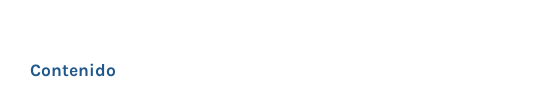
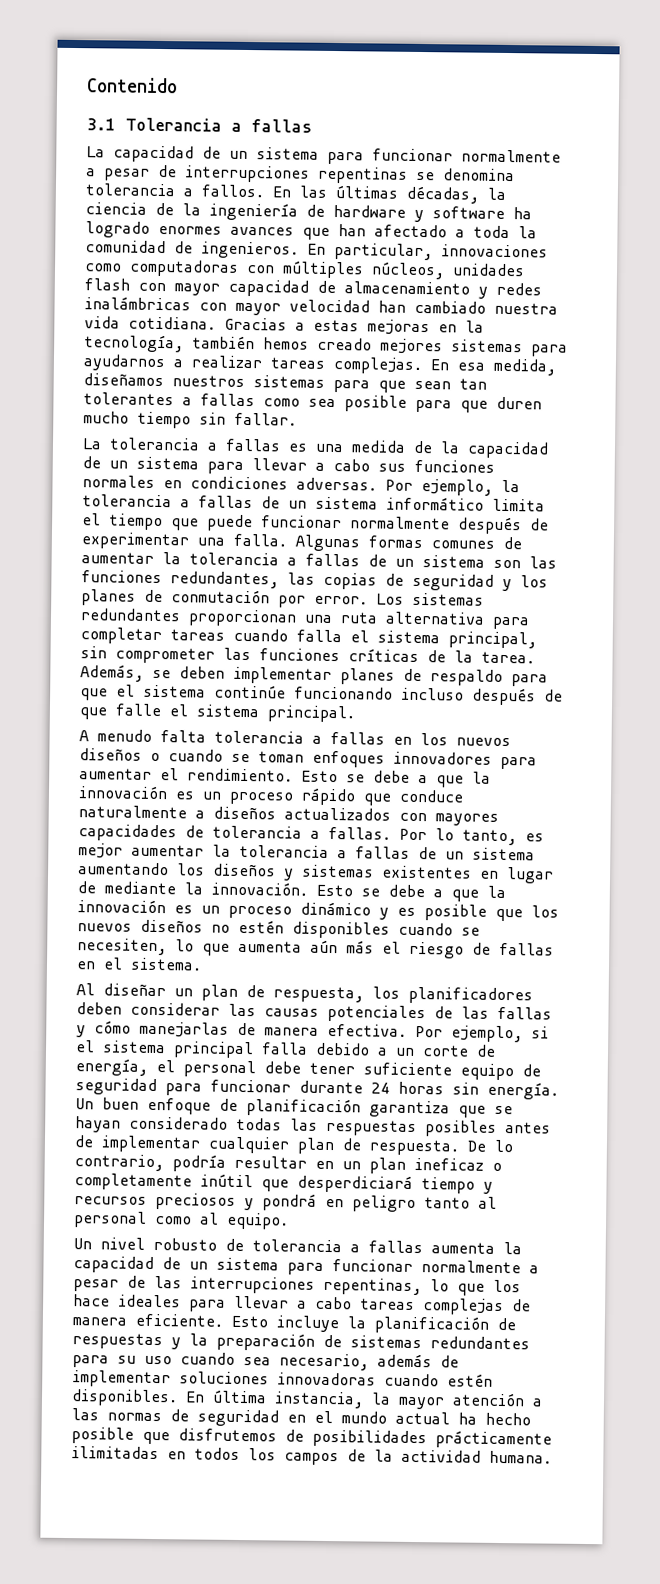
(116, 70) none -> [86,117,312,133] [86,145,561,165] [86,164,515,184] [85,183,506,204] [85,202,532,223] [85,221,537,240] [85,240,548,261] [84,259,525,280] [84,278,542,299] [84,296,558,316] [84,316,484,336] [84,334,568,357] [83,354,556,376] [83,373,487,393] [83,392,542,413] [83,411,297,429] [82,437,549,459] [82,456,495,474] [82,475,520,496] [82,494,545,512] [82,513,549,535] [81,532,522,552] [81,552,557,569] [81,570,548,592] [81,589,484,608] [80,608,530,630] [80,627,537,649] [80,646,535,664] [80,664,548,687] [80,684,563,706] [79,703,355,723] [79,729,511,747] [79,748,537,770] [79,768,491,788] [78,785,464,806] [78,805,499,826] [78,824,544,846] [78,843,535,861] [78,862,554,884] [77,881,506,902] [77,899,559,922] [77,919,480,939] [77,938,554,959] [76,957,202,971] [76,983,533,1005] [76,1002,552,1023] [76,1020,549,1043] [75,1040,496,1059] [75,1058,541,1081] [75,1078,559,1100] [75,1097,513,1118] [75,1116,551,1137] [74,1135,514,1156] [74,1154,502,1174] [74,1173,493,1194] [74,1193,497,1213] [73,1211,289,1230] [73,1237,522,1255] [73,1256,539,1275] [73,1275,521,1296] [73,1294,531,1316] [72,1313,516,1334] [72,1332,530,1351] [72,1352,459,1371] [72,1370,493,1388] [71,1389,543,1410] [71,1408,531,1427] [71,1427,552,1449] [71,1446,552,1466] // 3.1 Tolerancia a fallas // La capacidad de un sistema para funcionar normalmente a pesar de interrupciones repentinas se denomina tolerancia a fallos. En las últimas décadas, la ciencia de la ingeniería de hardware y software ha logrado enormes avances que han afectado a toda la comunidad de ingenieros. En particular, innovaciones como computadoras con múltiples núcleos, unidades flash con mayor capacidad de almacenamiento y redes inalámbricas con mayor velocidad han cambiado nuestra vida cotidiana. Gracias a estas mejoras en la tecnología, también hemos creado mejores sistemas para ayudarnos a realizar tareas complejas. En esa medida, diseñamos nuestros sistemas para que sean tan tolerantes a fallas como sea posible para que duren mucho tiempo sin fallar. // La tolerancia a fallas es una medida de la capacidad de un sistema para llevar a cabo sus funciones normales en condiciones adversas. Por ejemplo, la tolerancia a fallas de un sistema informático limita el tiempo que puede funcionar normalmente después de experimentar una falla. Algunas formas comunes de aumentar la tolerancia a fallas de un sistema son las funciones redundantes, las copias de seguridad y los planes de conmutación por error. Los sistemas redundantes proporcionan una ruta alternativa para completar tareas cuando falla el sistema principal, sin comprometer las funciones críticas de la tarea. Además, se deben implementar planes de respaldo para que el sistema continúe funcionando incluso después de que falle el sistema principal. // A menudo falta tolerancia a fallas en los nuevos diseños o cuando se toman enfoques innovadores para aumentar el rendimiento. Esto se debe a que la innovación es un proceso rápido que conduce naturalmente a diseños actualizados con mayores capacidades de tolerancia a fallas. Por lo tanto, es mejor aumentar la tolerancia a fallas de un sistema aumentando los diseños y sistemas existentes en lugar de mediante la innovación. Esto se debe a que la innovación es un proceso dinámico y es posible que los nuevos diseños no estén disponibles cuando se necesiten, lo que aumenta aún más el riesgo de fallas en el sistema. // Al diseñar un plan de respuesta, los planificadores deben considerar las causas potenciales de las fallas y cómo manejarlas de manera efectiva. Por ejemplo, si el sistema principal falla debido a un corte de energía, el personal debe tener suficiente equipo de seguridad para funcionar durante 24 horas sin energía. Un buen enfoque de planificación garantiza que se hayan considerado todas las respuestas posibles antes de implementar cualquier plan de respuesta. De lo contrario, podría resultar en un plan ineficaz o completamente inútil que desperdiciará tiempo y recursos preciosos y pondrá en peligro tanto al personal como al equipo. // Un nivel robusto de tolerancia a fallas aumenta la capacidad de un sistema para funcionar normalmente a pesar de las interrupciones repentinas, lo que los hace ideales para llevar a cabo tareas complejas de manera eficiente. Esto incluye la planificación de respuestas y la preparación de sistemas redundantes para su uso cuando sea necesario, además de implementar soluciones innovadoras cuando estén disponibles. En última instancia, la mayor atención a las normas de seguridad en el mundo actual ha hecho posible que disfrutemos de posibilidades prácticamente ilimitadas en todos los campos de la actividad humana.

